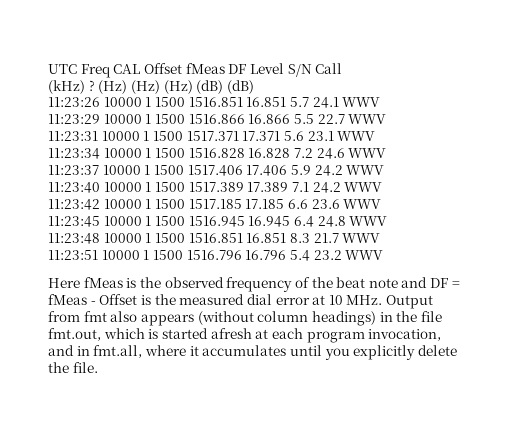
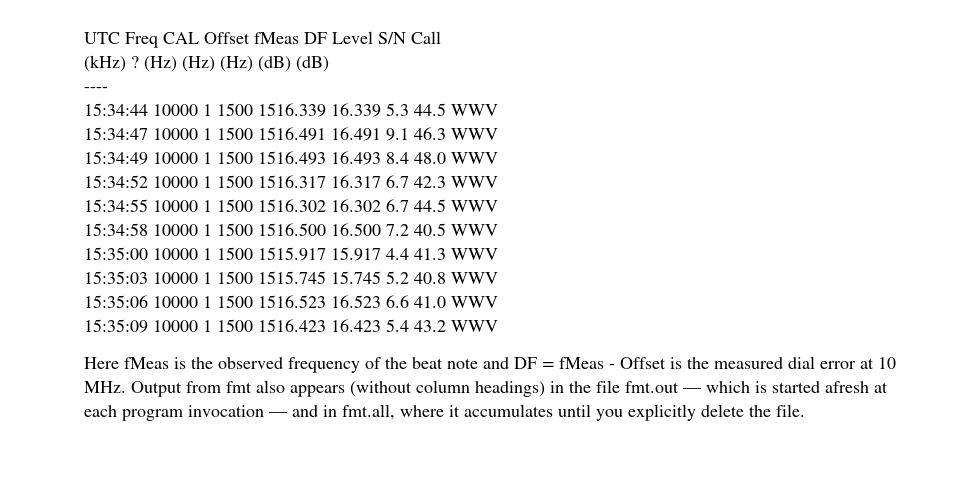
[48,97,381,108] [48,114,387,124] [48,131,376,141] [48,148,387,159] [48,165,385,176] [48,182,383,193] [48,199,382,210] [48,216,388,227] [48,233,381,244] [48,250,342,261] 11:23:26 10000 1 1500 1516.851 16.851 5.7 24.1 WWV // 11:23:29 10000 1 1500 1516.866 16.866 5.5 22.7 WWV // 11:23:31 10000 1 1500 1517.371 17.371 5.6 23.1 WWV // 11:23:34 10000 1 1500 1516.828 16.828 7.2 24.6 WWV // 11:23:37 10000 1 1500 1517.406 17.406 5.9 24.2 WWV // 11:23:40 10000 1 1500 1517.389 17.389 7.1 24.2 WWV // 11:23:42 10000 1 1500 1517.185 17.185 6.6 23.6 WWV // 11:23:45 10000 1 1500 1516.945 16.945 6.4 24.8 WWV // 11:23:48 10000 1 1500 1516.851 16.851 8.3 21.7 WWV // 11:23:51 10000 1 1500 1516.796 16.796 5.4 23.2 -> [84,87,108,92] [84,103,498,117] [84,127,498,141] [84,151,498,165] [84,175,498,188] [84,199,498,212] [84,223,498,236] [84,247,498,261] [84,271,498,284] [84,295,498,308] [84,319,446,333] ---- // 15:34:44 10000 1 1500 1516.339 16.339 5.3 44.5 WWV // 15:34:47 10000 1 1500 1516.491 16.491 9.1 46.3 WWV // 15:34:49 10000 1 1500 1516.493 16.493 8.4 48.0 WWV // 15:34:52 10000 1 1500 1516.317 16.317 6.7 42.3 WWV // 15:34:55 10000 1 1500 1516.302 16.302 6.7 44.5 WWV // 15:34:58 10000 1 1500 1516.500 16.500 7.2 40.5 WWV // 15:35:00 10000 1 1500 1515.917 15.917 4.4 41.3 WWV // 15:35:03 10000 1 1500 1515.745 15.745 5.2 40.8 WWV // 15:35:06 10000 1 1500 1516.523 16.523 6.6 41.0 WWV // 15:35:09 10000 1 1500 1516.423 16.423 5.4 43.2
[48,328,101,341] fmt.out, -> [625,381,701,393] fmt.out —
[368,329,442,341] invocation, -> [188,405,287,417] invocation —

